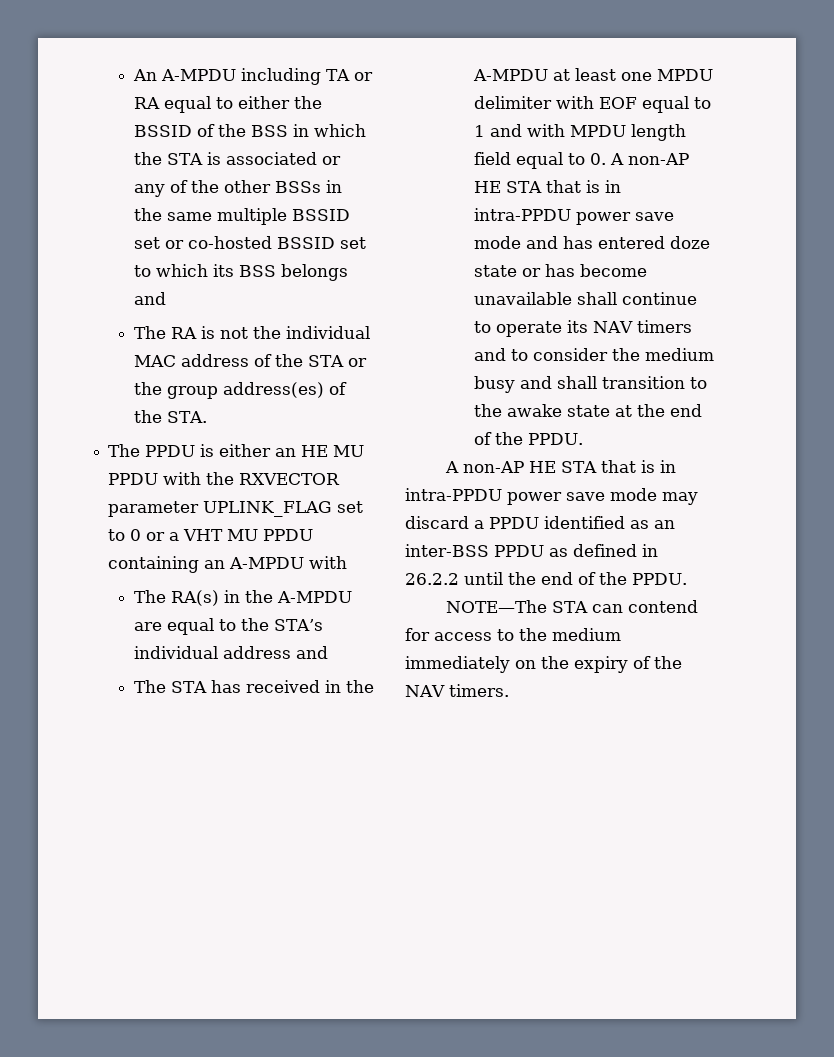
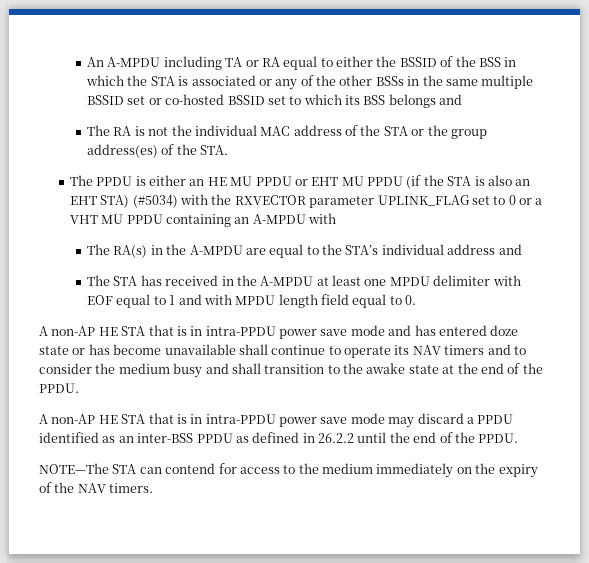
(159, 479) none -> [294,175,531,189] [69,195,178,208] or EHT MU PPDU (if the STA is also an EHT STA) (#5034)
(606, 159) none -> (417, 300) //

